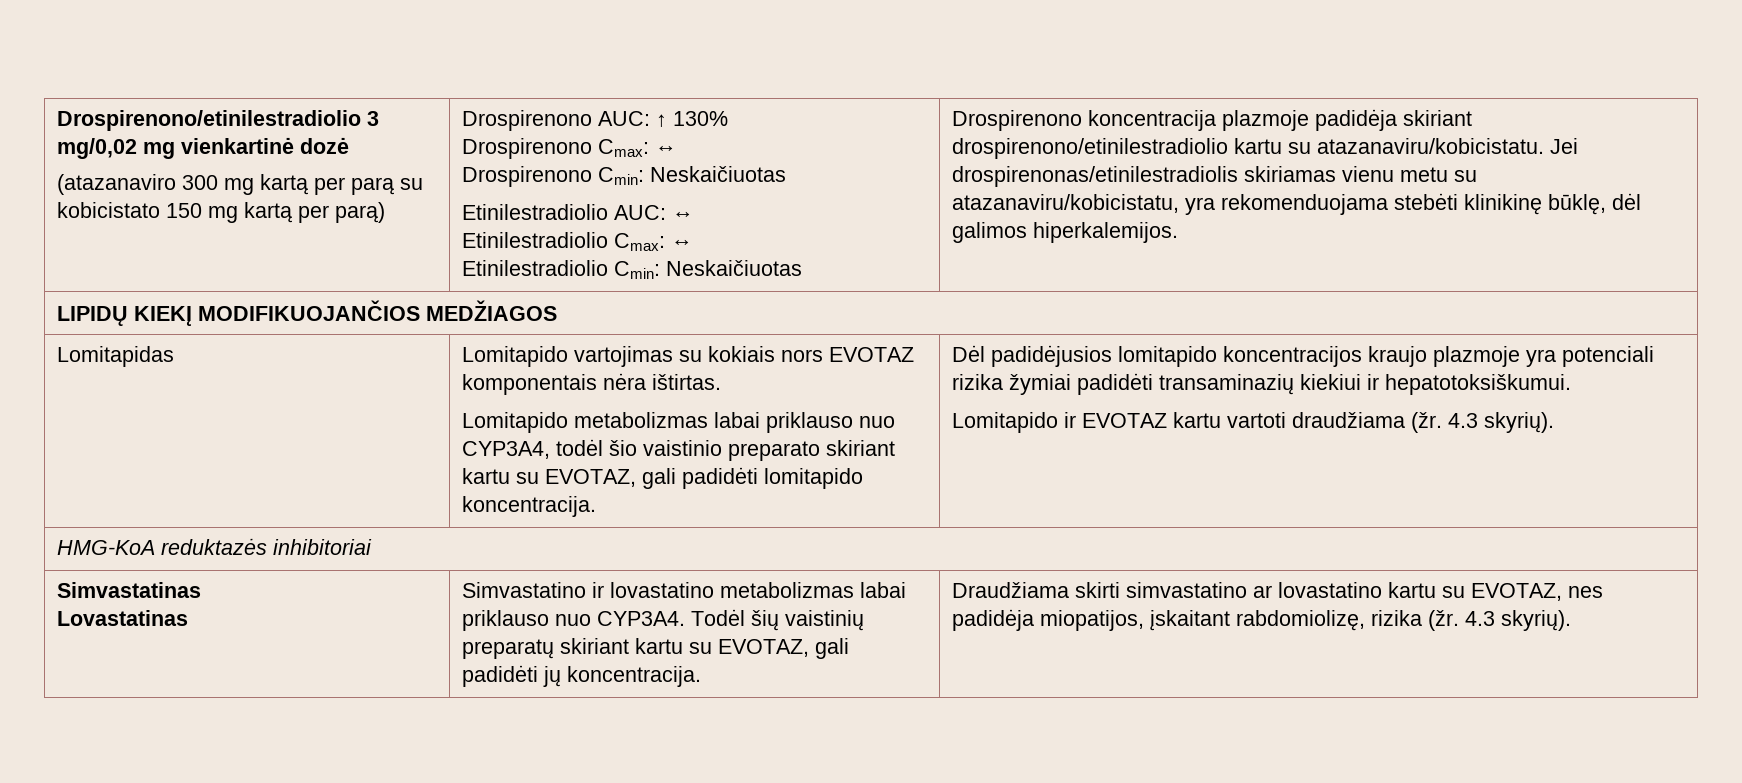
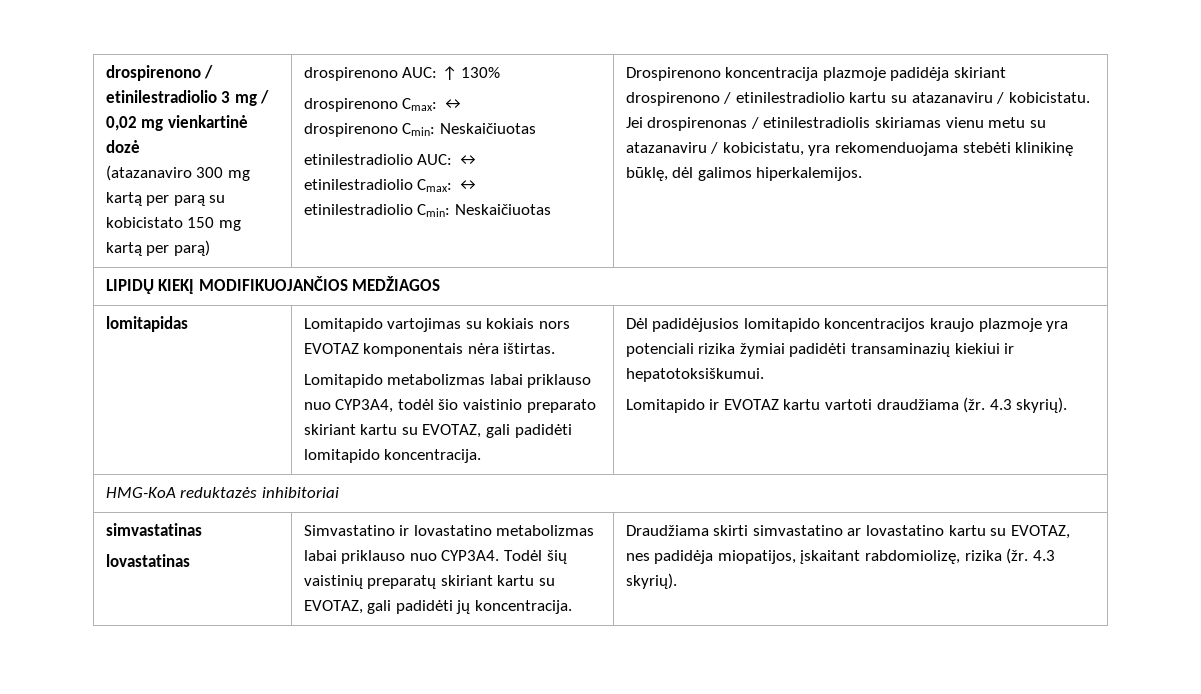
[56,110,379,131] [56,138,137,159] Drospirenono/etinilestradiolio 3 mg/0,02 -> [105,65,214,81] [105,90,270,106] [105,116,137,131] drospirenono / etinilestradiolio 3 mg / 0,02
[461,110,592,131] Drospirenono -> [303,67,398,81] drospirenono
[461,138,677,159] [461,166,592,187] Drospirenono Cmax: ↔ // Drospirenono -> [303,98,464,112] [303,123,398,137] drospirenono Cmax: ↔ // drospirenono
[461,204,608,220] Etinilestradiolio -> [303,154,413,165] etinilestradiolio
[461,232,693,251] [461,260,608,276] Etinilestradiolio Cmax: ↔ // Etinilestradiolio -> [303,179,479,192] [303,204,413,215] etinilestradiolio Cmax: ↔ // etinilestradiolio
[951,138,1578,159] [951,166,1238,187] drospirenono/etinilestradiolio kartu su atazanaviru/kobicistatu. Jei drospirenonas/etinilestradiolis -> [625,92,1090,106] [625,117,871,131] drospirenono / etinilestradiolio kartu su atazanaviru / kobicistatu. Jei drospirenonas / etinilestradiolis
[951,194,1179,213] atazanaviru/kobicistatu, -> [625,142,804,156] atazanaviru / kobicistatu,
[56,346,174,367] Lomitapidas -> [105,316,188,332] lomitapidas
[56,582,201,598] [56,610,188,626] Simvastatinas // Lovastatinas -> [105,523,202,536] [105,554,190,567] simvastatinas // lovastatinas

